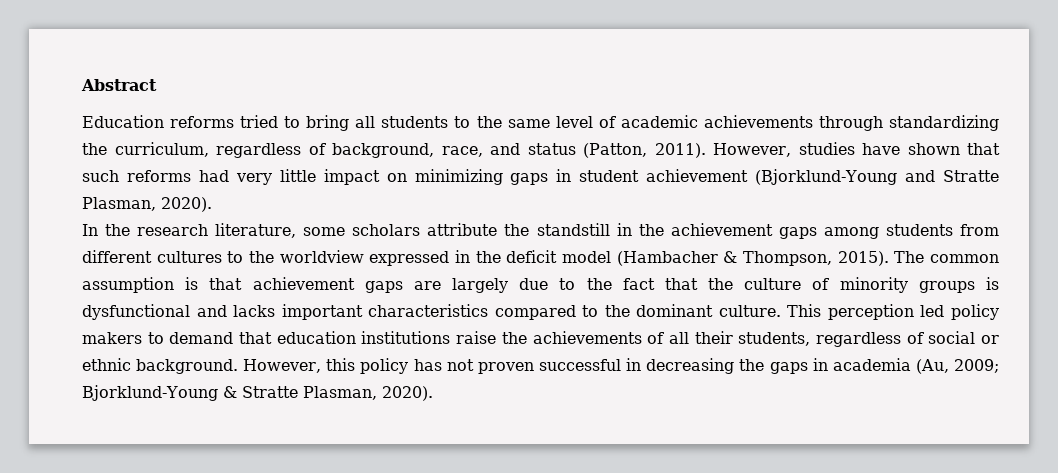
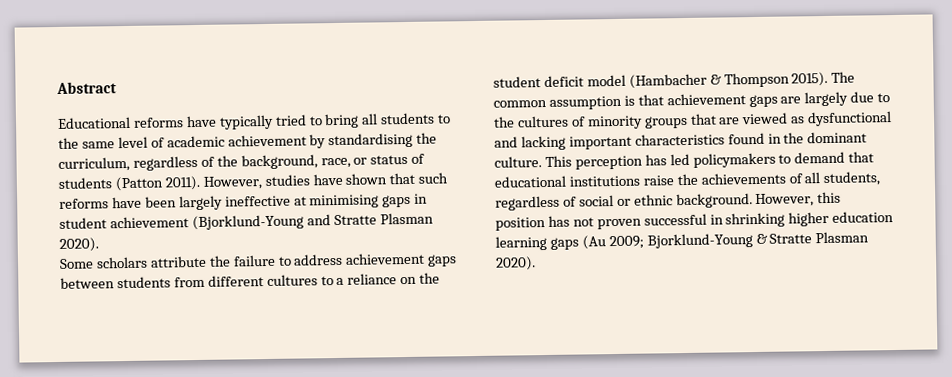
[82,115,235,128] Education reforms -> [57,114,274,130] Educational reforms have typically
[703,115,1000,131] achievements through standardizing -> [227,132,414,149] achievement by standardising
(326, 149) none -> [216,155,238,167] the
[490,143,648,158] and status (Patton, -> [353,153,426,165] [58,176,163,192] or status of students (Patton
[198,169,503,185] had very little impact on minimizing -> [111,194,380,211] have been largely ineffective at minimising
[82,197,156,211] Plasman, -> [379,212,434,225] Plasman
[82,223,879,239] In the research literature, some scholars attribute the standstill in the achievement gaps among -> [59,252,458,269] [60,277,115,289] Some scholars attribute the failure to address achievement gaps between
[249,250,501,266] the worldview expressed in the -> [336,272,441,286] [493,76,541,88] a reliance on the student
[742,251,832,266] Thompson, -> [723,72,790,88] Thompson
[622,277,999,293] fact that the culture of minority groups is -> [516,112,806,130] cultures of minority groups that are viewed as
[233,305,276,317] lacks -> [520,135,566,151] lacking
[494,305,599,320] compared to -> [727,132,782,145] found in
[920,304,1000,320] [82,332,142,344] led policy makers -> [644,152,776,168] has led policymakers
[276,331,356,344] education -> [494,175,566,188] educational
[694,331,733,344] their -> (821, 178) none
[360,358,409,374] policy -> [495,217,546,231] position
[646,358,949,374] decreasing the gaps in academia (Au, -> [725,211,895,228] [495,235,606,251] shrinking higher education learning gaps (Au
[302,386,377,400] Plasman, -> [815,231,870,244] Plasman

